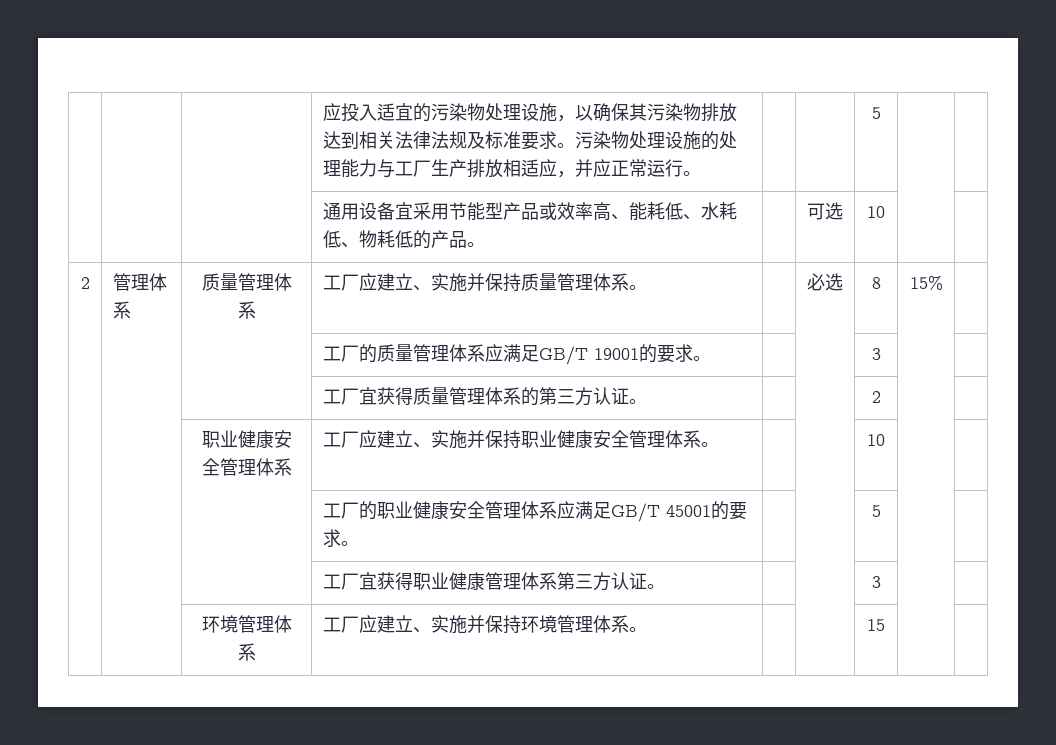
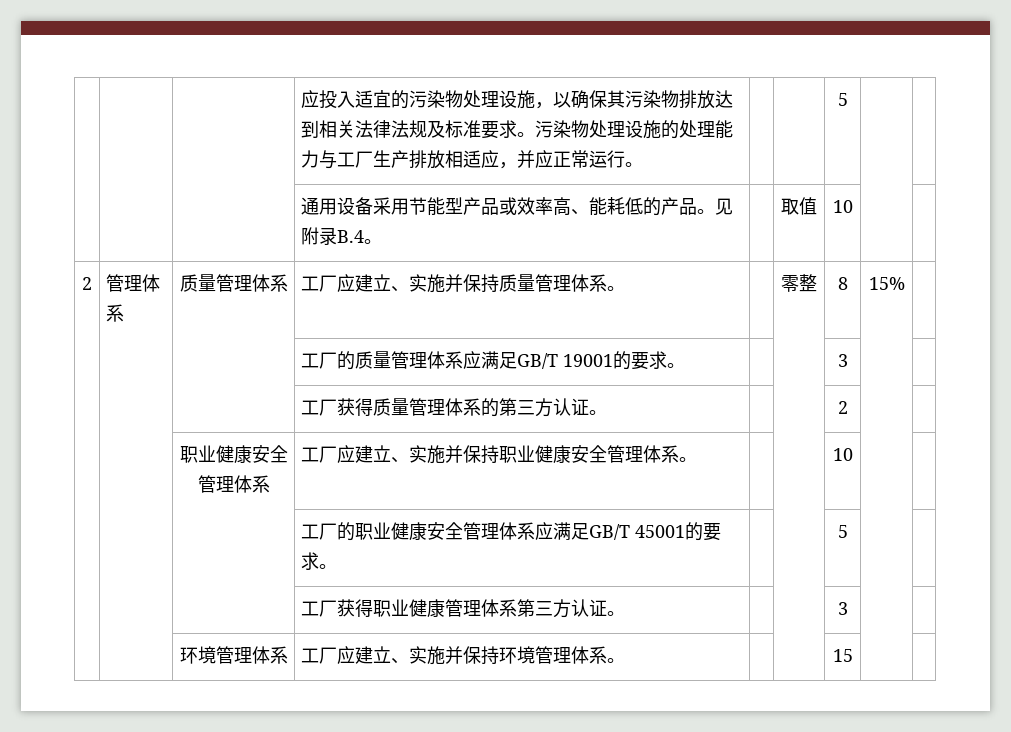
[394,202,413,220] 宜 -> (374, 206) none
[682,202,737,220] [322,230,485,249] [807,202,843,220] 、水耗低、物耗低的产品。 | | 可选 -> [643,197,734,216] [301,227,383,245] [781,197,817,215] 的产品。见附录B.4。 | | 取值
[807,273,843,291] 必选 -> [781,274,817,292] 零整
[358,387,377,405] 宜 -> (338, 407) none
[358,572,377,590] 宜 -> (338, 608) none

